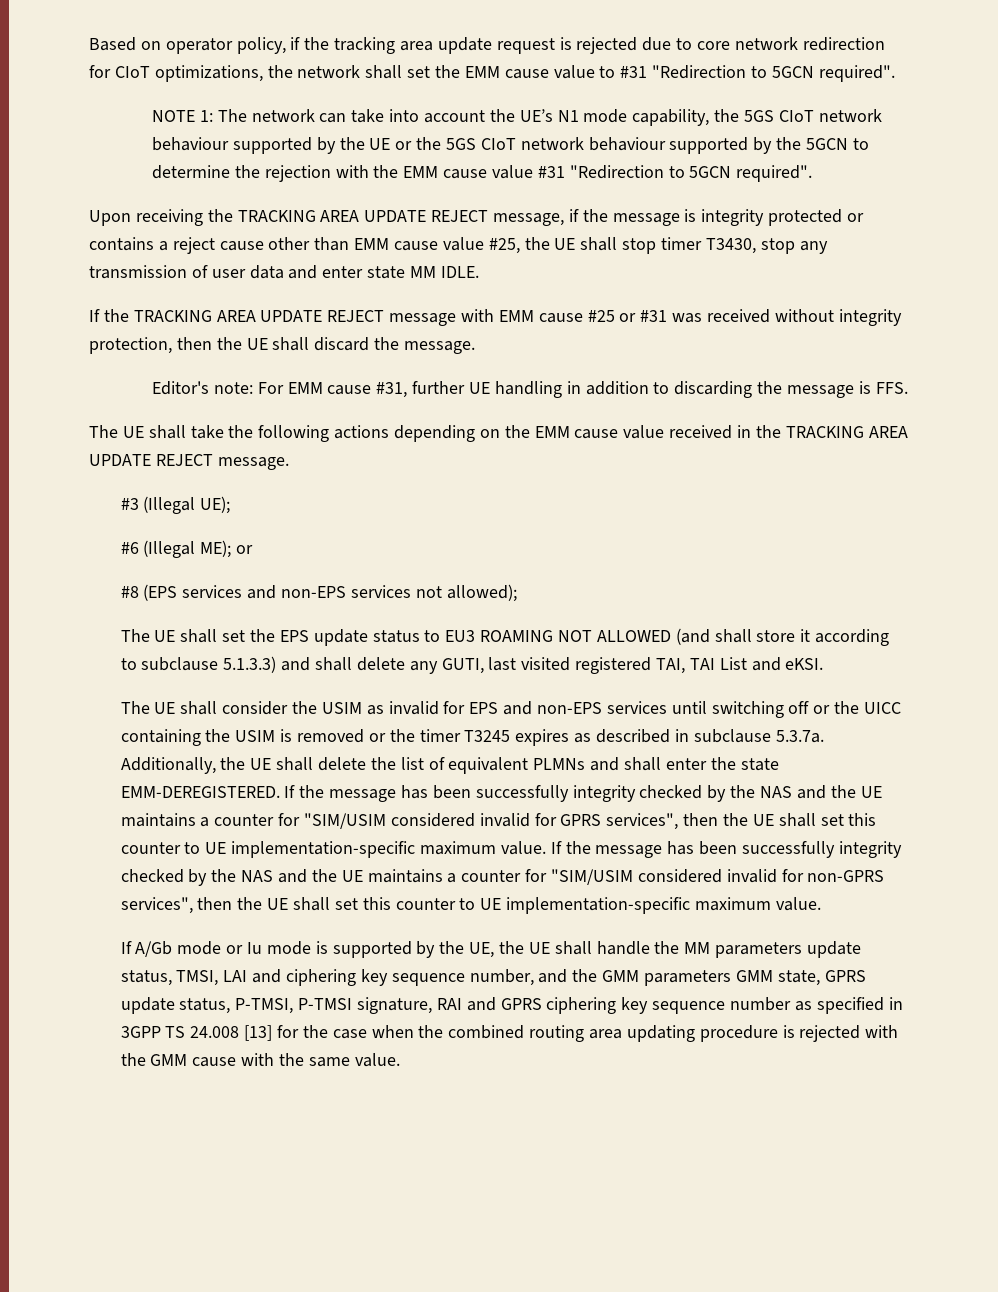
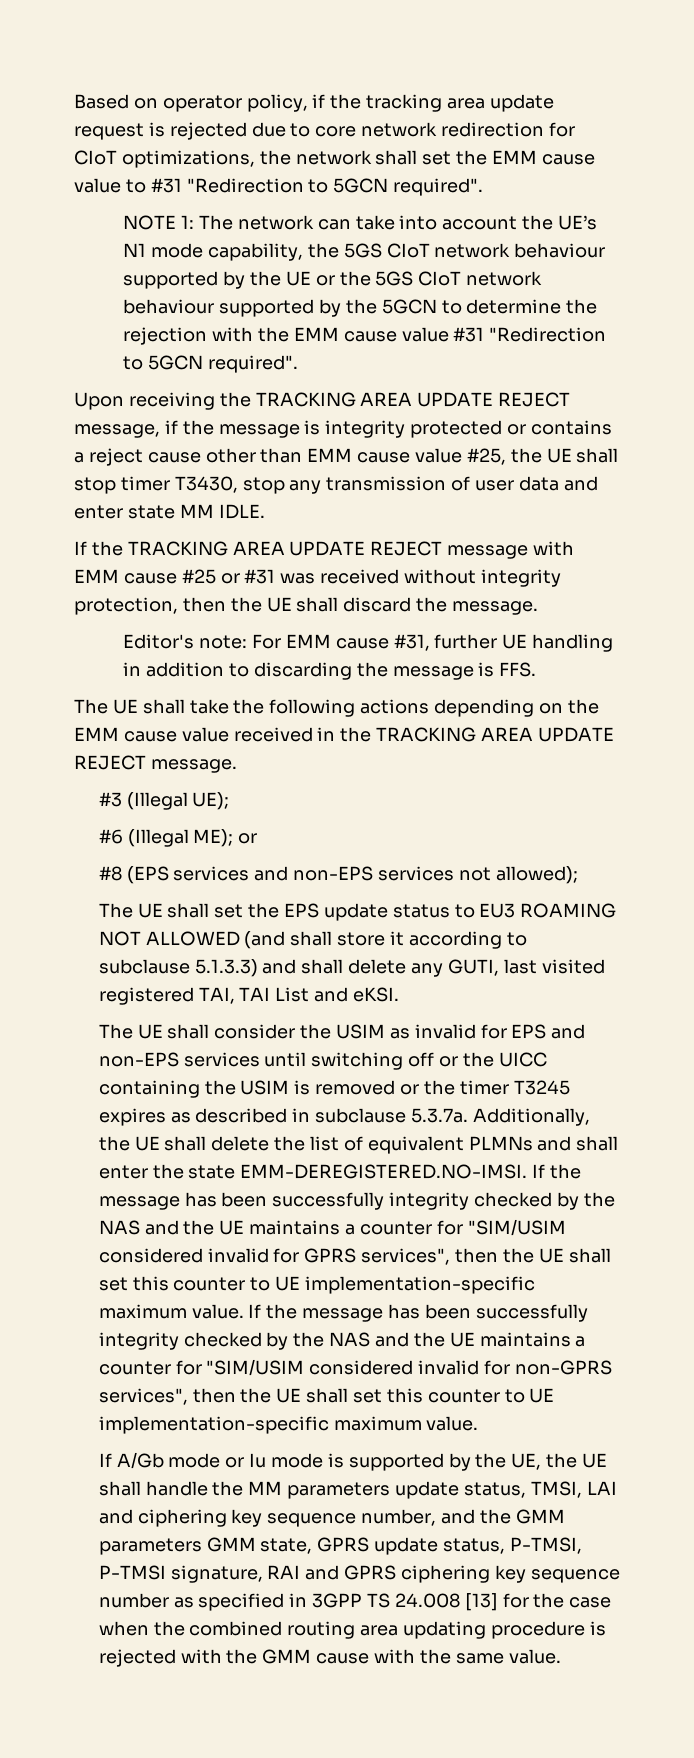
[120,786,280,798] EMM-DEREGISTERED. -> [240,1164,528,1179] EMM-DEREGISTERED.NO-IMSI.

